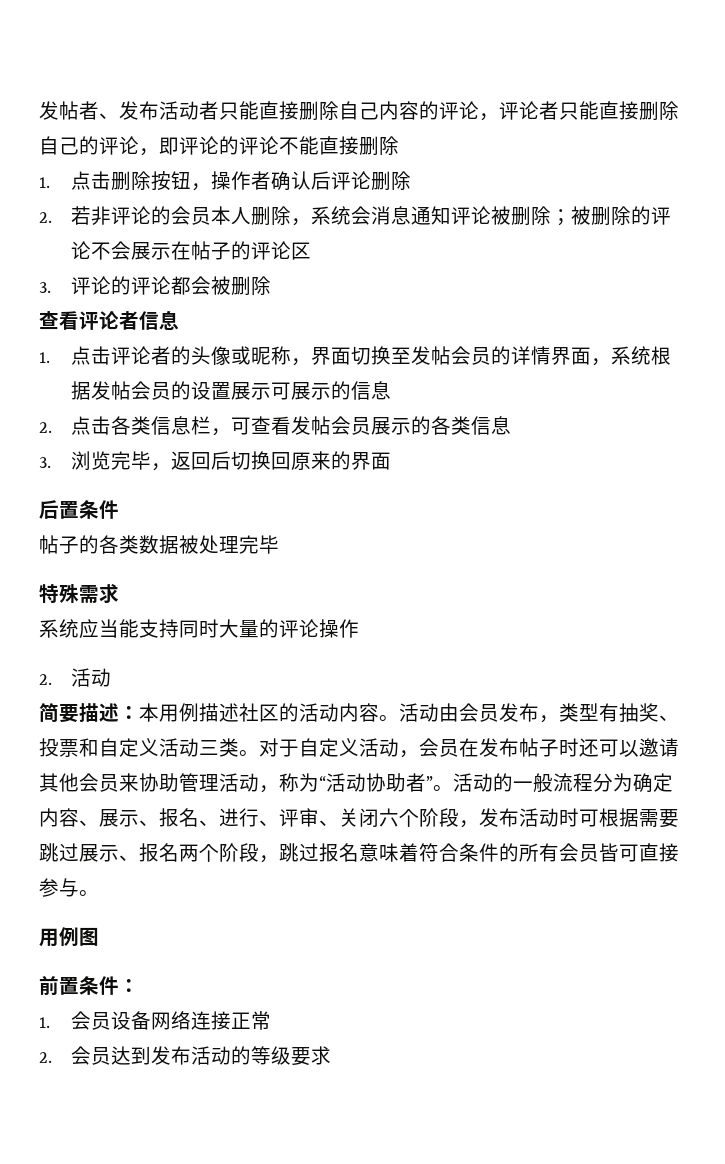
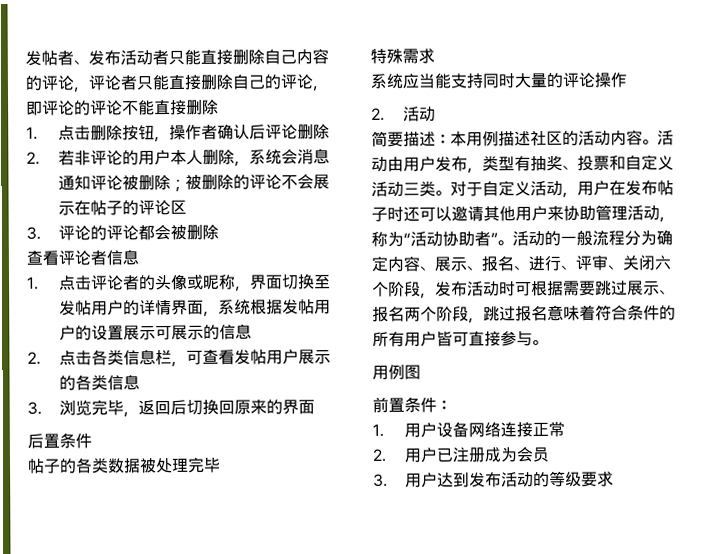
[171,206,212,225] 会员 -> [137,150,171,166] 用户
[451,346,492,365] 会员 -> [90,300,124,316] 用户
[131,381,172,400] 会员 -> [313,299,331,315] [58,325,76,341] 用户
[331,416,372,435] 会员 -> [265,349,299,365] 用户
[459,703,499,722] 会员 -> [403,156,436,172] 用户
[419,738,459,757] 会员 -> [577,180,610,196] 用户
[79,773,119,792] 会员 -> [515,205,548,222] 用户
[559,843,599,862] 会员 -> [404,331,437,347] 用户
[71,1011,112,1030] 会员 -> [403,422,437,438] 用户
[71,1046,112,1065] 会员 -> [403,446,550,463] [373,472,438,488] 用户已注册成为会员 // 3.用户

